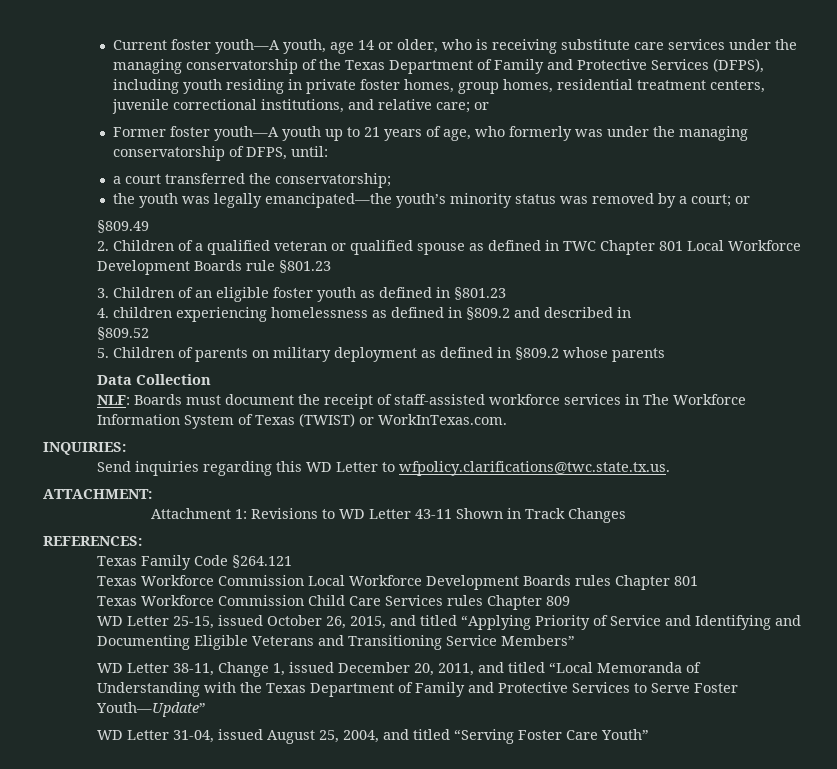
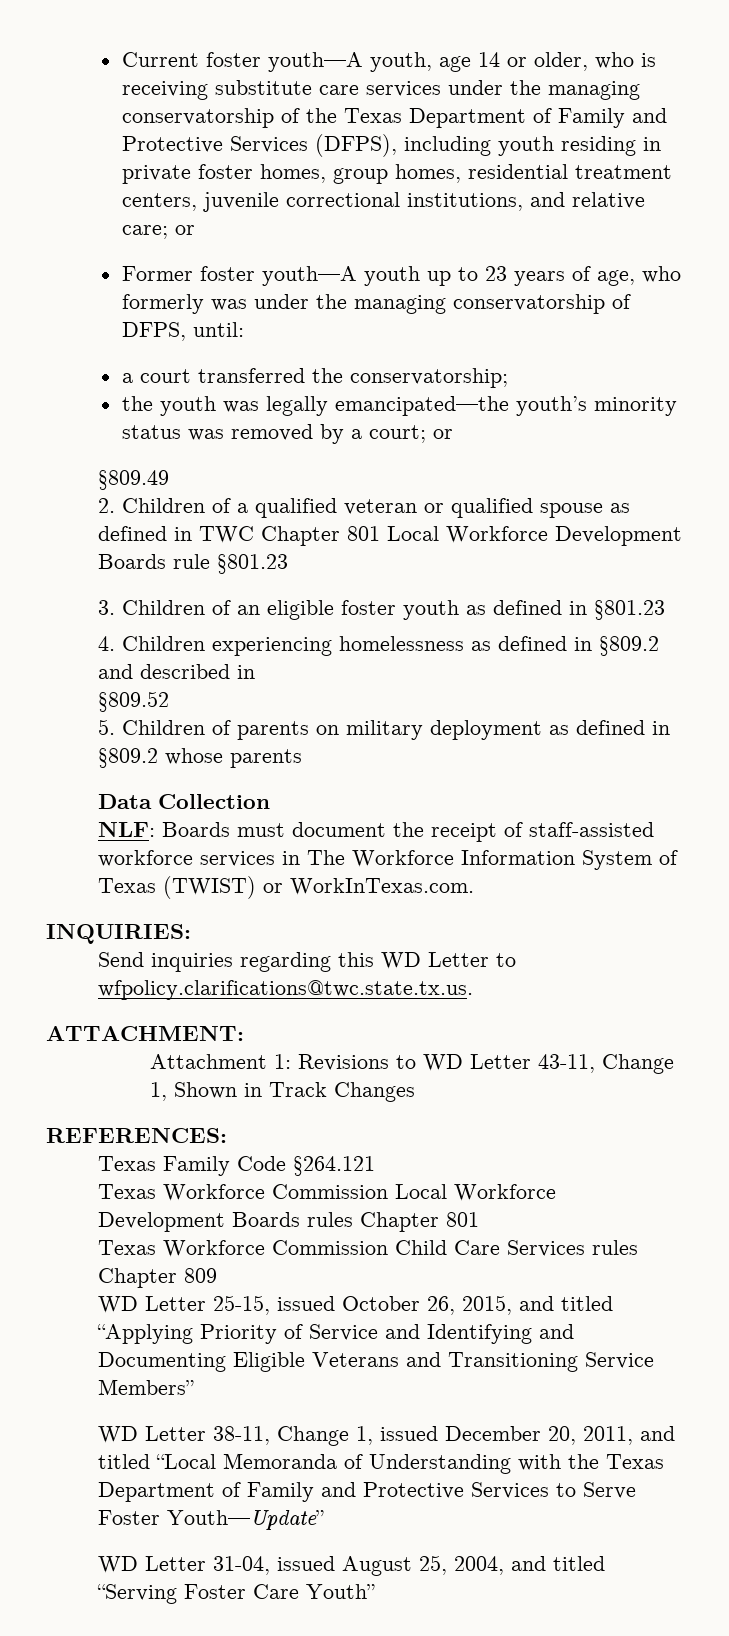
[364,127,381,137] 21 -> [484,266,507,281] 23
[113,307,173,318] children -> [122,636,206,651] Children
[415,509,453,519] 43-11 -> [538,1054,675,1074] [150,1082,168,1101] 43-11, Change 1,

